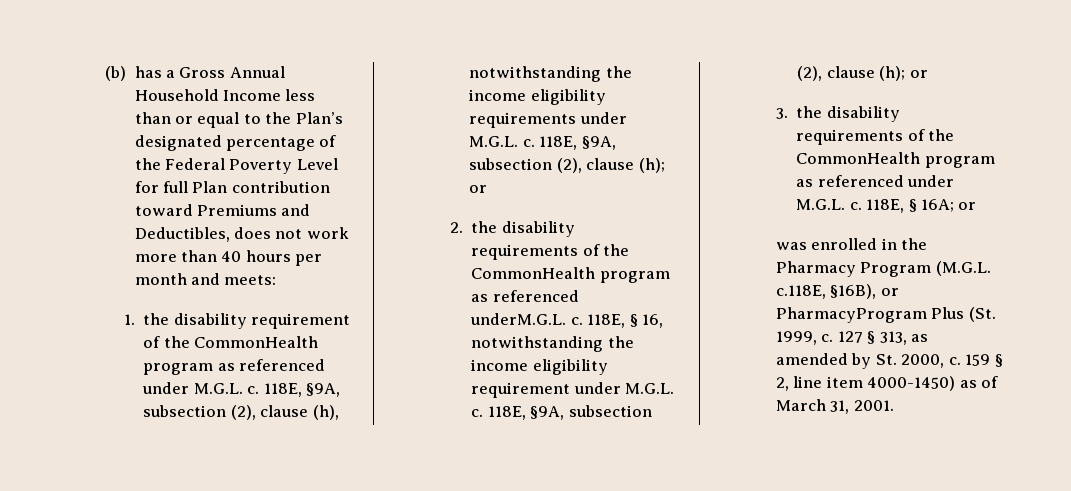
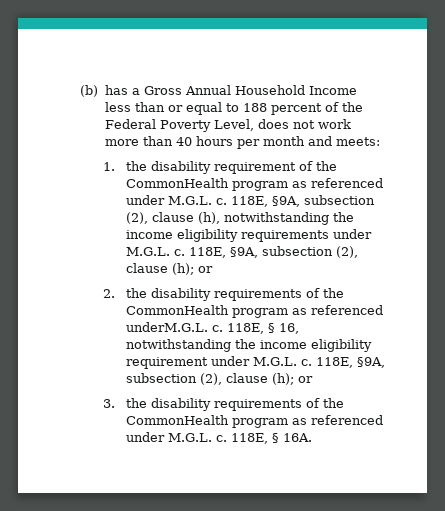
[265,112,343,124] [134,135,337,151] [134,158,338,174] [134,181,330,193] [134,204,311,216] [134,227,230,242] the Plan’s designated percentage of the Federal Poverty Level for full Plan contribution toward Premiums and Deductibles, -> [242,102,363,115] [104,119,254,132] 188 percent of the Federal Poverty Level,
[920,199,977,212] [775,238,928,250] [775,261,991,277] [775,284,899,299] [775,307,996,323] [775,331,929,345] [775,353,1003,369] [775,376,999,391] [775,399,894,414] 16A; or // was enrolled in the Pharmacy Program (M.G.L. c.118E, §16B), or PharmacyProgram Plus (St. 1999, c. 127 § 313, as amended by St. 2000, c. 159 § 2, line item 4000-1450) as of March 31, 2001. -> [282,433,312,442] 16A.

